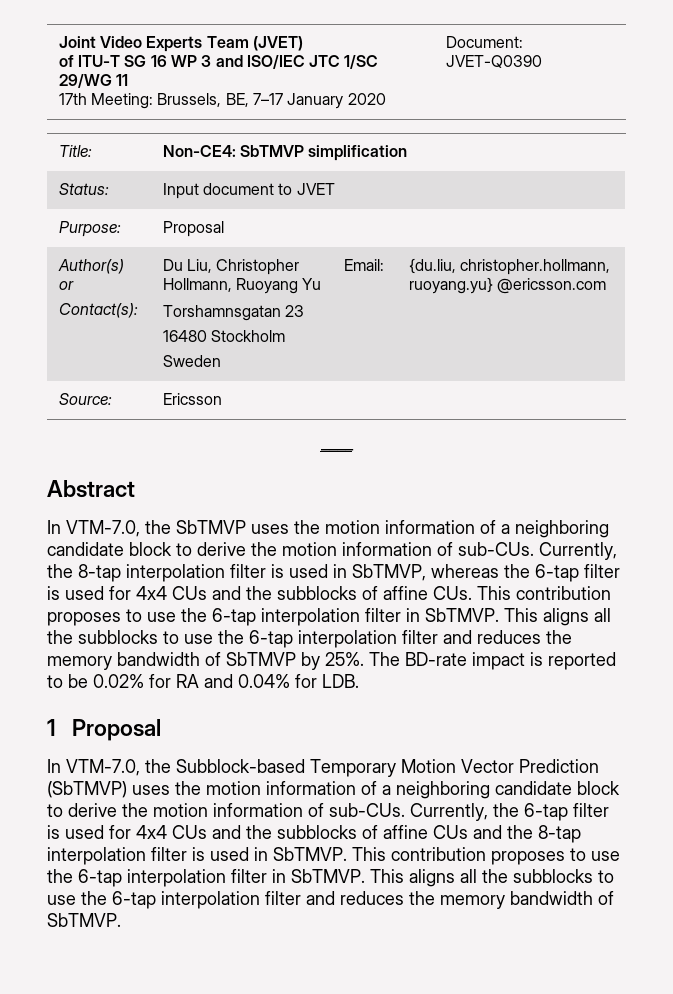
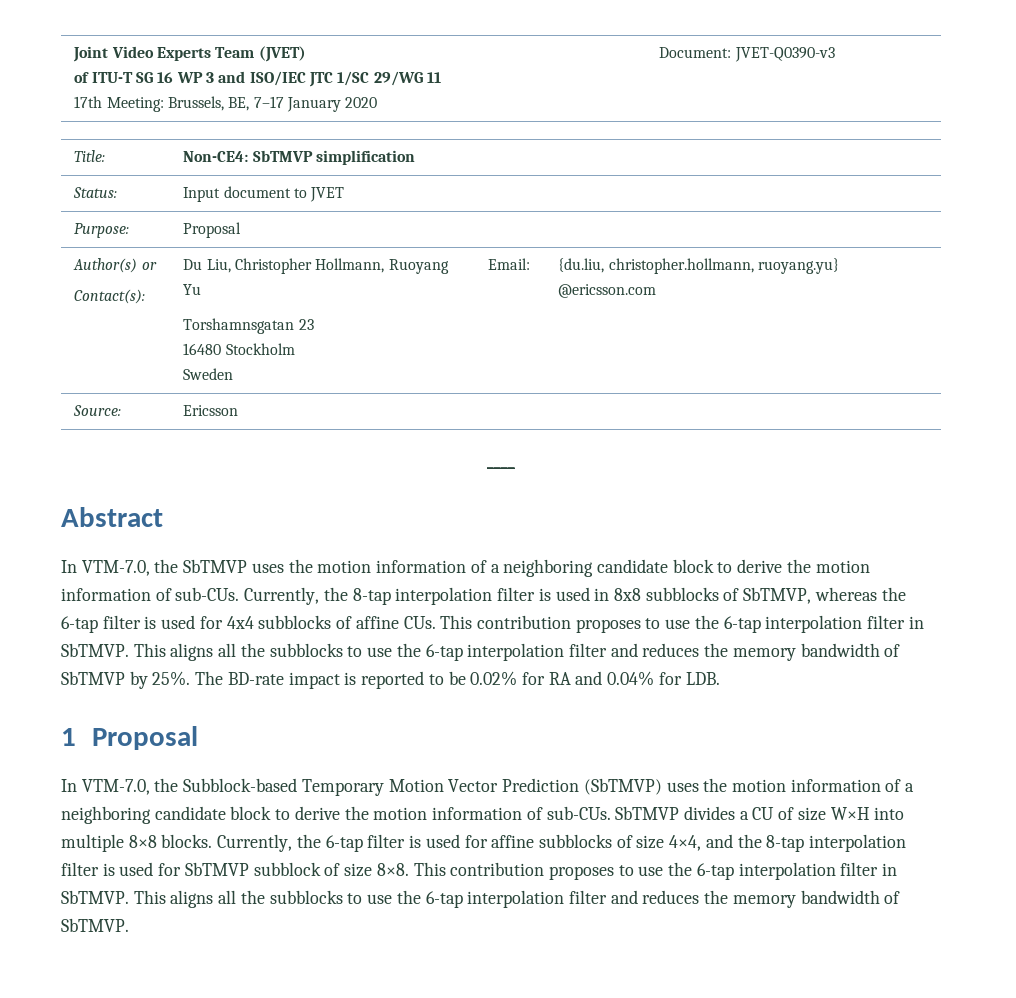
[445,55,542,68] JVET-Q0390 -> [734,47,835,62] JVET-Q0390-v3
(347, 571) none -> [613,587,740,601] 8x8 subblocks of
[172,586,272,600] CUs and the -> (254, 622) none
(405, 810) none -> [615,806,905,821] [61,834,213,852] SbTMVP divides a CU of size W×H into multiple 8×8 blocks.
[136,825,468,839] 4x4 CUs and the subblocks of affine CUs -> [491,834,702,851] affine subblocks of size 4×4,
[254,847,347,861] in SbTMVP. -> [158,862,409,877] for SbTMVP subblock of size 8×8.

